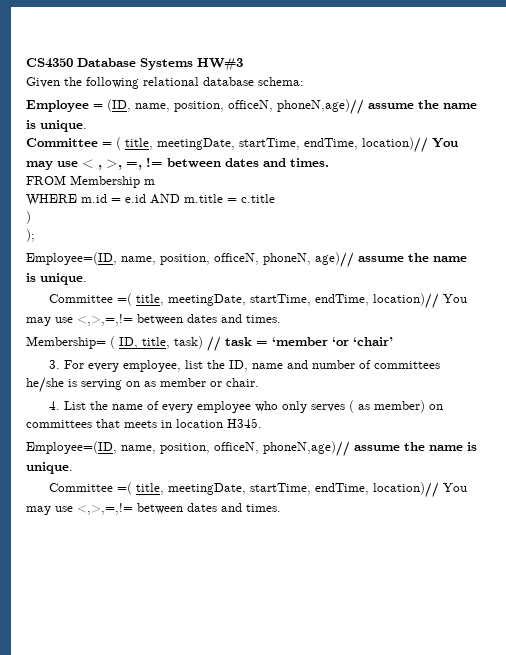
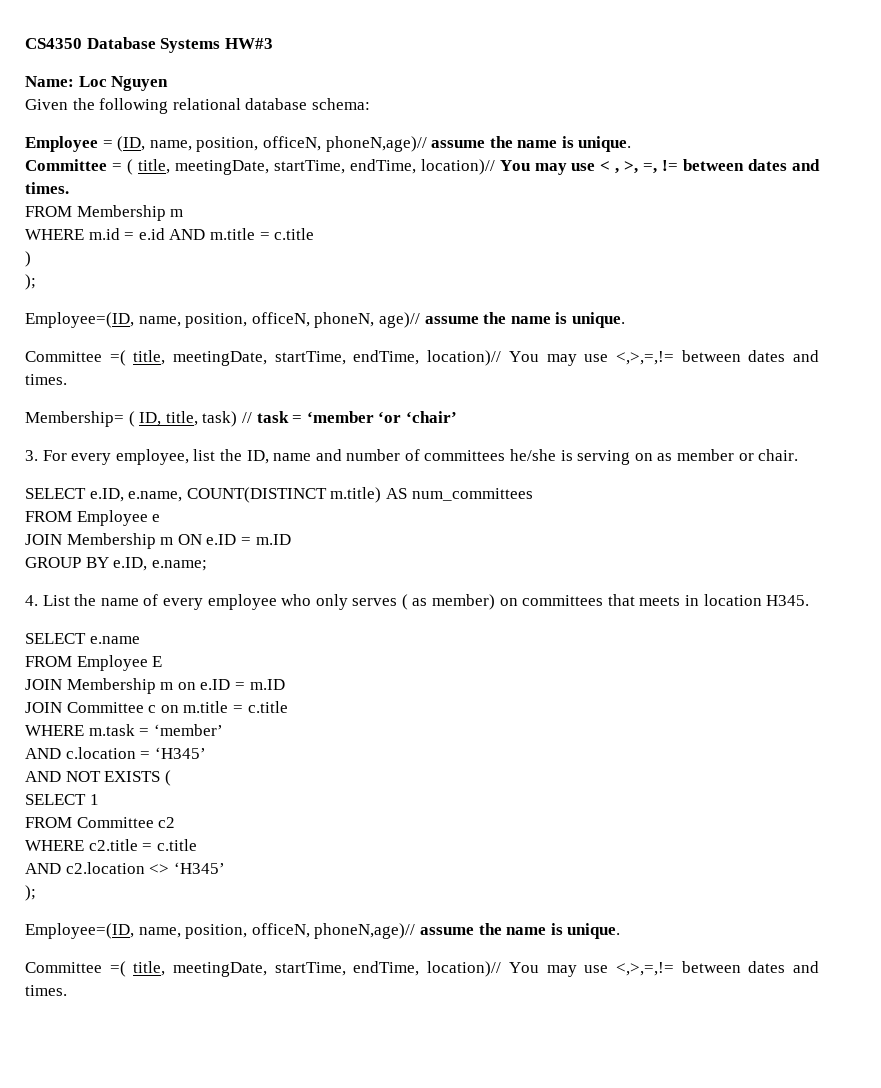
(243, 65) none -> [25,76,169,91] // Name: Loc Nguyen
(259, 382) none -> [25,487,533,503] [25,510,161,526] [25,533,291,549] [25,557,207,571] // SELECT e.ID, e.name, COUNT(DISTINCT m.title) AS num_committees // FROM Employee e // JOIN Membership m ON e.ID = m.ID // GROUP BY e.ID, e.name;
(262, 423) none -> [25,633,140,644] [25,655,163,671] [25,678,285,694] [25,701,288,713] [25,724,223,736] [25,747,206,759] [25,770,171,786] [25,794,99,805] [25,817,176,828] [25,839,197,851] [25,862,225,874] [25,885,36,901] // SELECT e.name // FROM Employee E // JOIN Membership m on e.ID = m.ID // JOIN Committee c on m.title = c.title // WHERE m.task = ‘member’ // AND c.location = ‘H345’ // AND NOT EXISTS ( // SELECT 1 // FROM Committee c2 // WHERE c2.title = c.title // AND c2.location <> ‘H345’ // );

